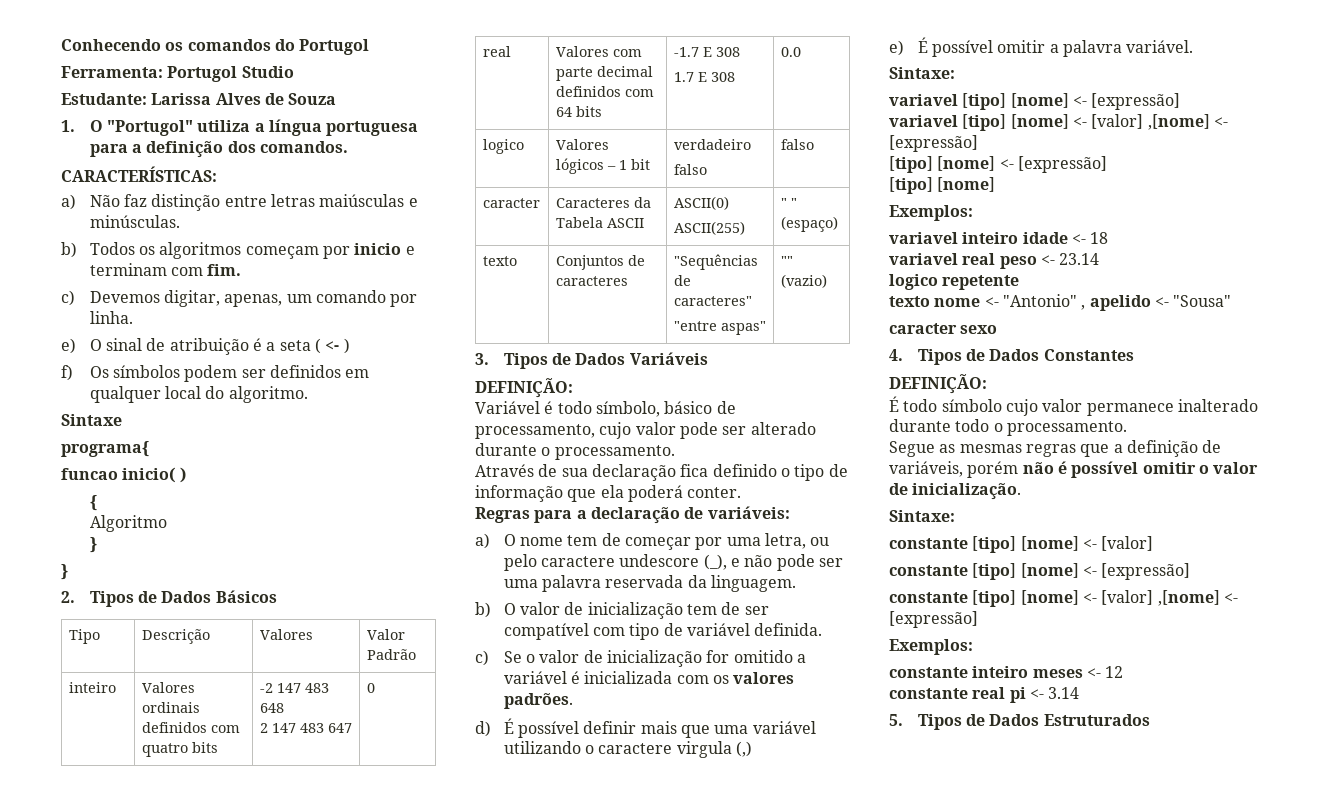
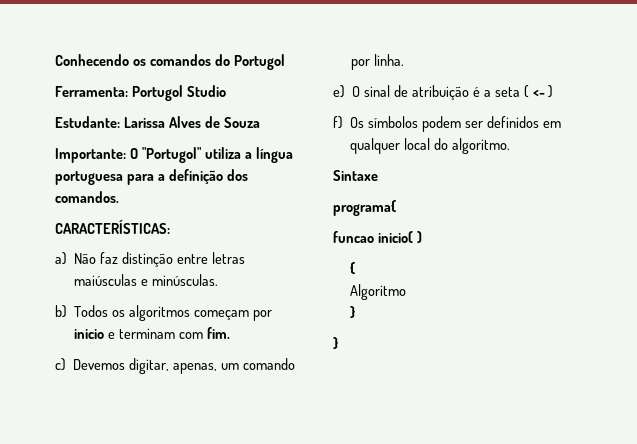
[61,120,75,132] 1. -> [55,148,126,163] Importante:
[61,590,277,607] [68,629,100,644] [141,629,210,644] [259,629,313,640] [366,629,405,640] [366,649,416,660] [68,682,116,693] [141,682,195,693] [141,702,200,713] [141,722,240,733] [141,742,218,757] [259,683,329,693] [259,703,284,713] [259,723,352,733] [366,683,375,693] [482,46,511,57] [555,46,642,57] [555,66,653,81] [555,86,654,97] [555,106,602,117] [673,47,740,57] [673,72,735,82] [780,47,801,57] [482,139,524,154] [555,139,609,150] [555,158,650,174] [673,139,751,150] [673,164,707,175] [780,139,814,150] [482,198,540,208] [555,197,651,208] [555,217,644,228] [673,196,729,210] [673,221,745,235] [780,198,797,208] [780,216,838,232] [482,256,517,266] [555,255,645,270] [555,276,628,286] [673,254,758,270] [673,275,691,286] [673,296,752,306] [673,321,766,335] [780,256,793,266] [780,274,827,288] [475,352,708,369] [475,378,573,398] [475,401,736,417] [475,422,816,439] [475,443,675,460] [475,464,848,481] [475,485,742,502] [475,506,790,524] [475,533,830,550] [503,554,844,571] [503,575,797,592] [475,602,769,619] [503,623,823,640] [475,650,807,667] [503,671,795,684] [503,693,573,709] [475,718,816,738] [503,741,753,758] [889,37,1194,57] [889,67,955,79] [889,93,1181,110] [889,114,1228,131] [889,135,978,152] [889,156,1107,173] [889,177,996,194] [889,205,973,221] [889,232,1109,244] [889,253,1100,269] [889,274,1020,290] [889,294,1232,311] [889,323,998,334] [889,349,1134,365] [889,374,987,394] [889,396,1258,416] [889,419,1127,436] [889,440,1222,457] [889,461,1259,478] [889,483,1022,500] [889,510,955,522] [889,536,1154,553] [889,563,1191,580] [889,590,1238,607] [889,611,978,628] [889,639,973,655] [889,666,1124,678] [889,687,1080,703] [889,714,1150,730] // 2. Tipos de Dados Básicos // Tipo | Descrição | Valores | Valor Padrão // inteiro | Valores ordinais definidos com quatro bits | -2 147 483 648 // 2 147 483 647 | 0 // real | Valores com parte decimal definidos com 64 bits | -1.7 E 308 // 1.7 E 308 | 0.0 // logico | Valores lógicos – 1 bit | verdadeiro // falso | falso // caracter | Caracteres da Tabela ASCII | ASCII(0) // ASCII(255) | " " (espaço) // texto | Conjuntos de caracteres | "Sequências de caracteres" // "entre aspas" | "" (vazio) // 3. Tipos de Dados Variáveis // DEFINIÇÃO: // Variável é todo símbolo, básico de processamento, cujo valor pode ser alterado durante o processamento. // Através de sua declaração fica definido o tipo de informação que ela poderá conter. // Regras para a declaração de variáveis: // a) O nome tem de começar por uma letra, ou pelo caractere undescore (_), e não pode ser uma palavra reservada da linguagem. // b) O valor de inicialização tem de ser compatível com tipo de variável definida. // c) Se o valor de inicialização for omitido a variável é inicializada com os valores padrões. // d) É possível definir mais que uma variável utilizando o caractere virgula (,) // e) É possível omitir a palavra variável. // Sintaxe: // variavel [tipo] [nome] <- [expressão] // variavel [tipo] [nome] <- [valor] ,[nome] <- [expressão] // [tipo] [nome] <- [expressão] // [tipo] [nome] // Exemplos: // variavel inteiro idade <- 18 // variavel real peso <- 23.14 // logico repetente // texto nome <- "Antonio" , apelido <- "Sousa" // caracter sexo // 4. Tipos de Dados Constantes // DEFINIÇÃO: // É todo símbolo cujo valor permanece inalterado durante todo o processamento. // Segue as mesmas regras que a definição de variáveis, porém não é possível omitir o valor de inicialização. // Sintaxe: // constante [tipo] [nome] <- [valor] // constante [tipo] [nome] <- [expressão] // constante [tipo] [nome] <- [valor] ,[nome] <- [expressão] // Exemplos: // constante inteiro meses <- 12 // constante real pi <- 3.14 // 5. Tipos de Dados Estruturados -> (338, 343) none

